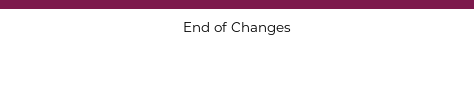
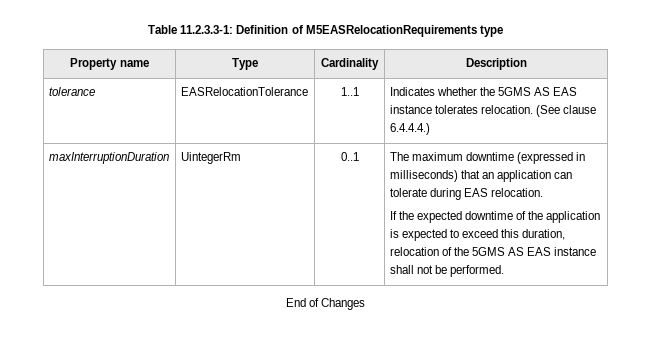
(183, 27) none -> [148,25,503,37] [70,58,149,70] [232,58,258,70] [321,58,379,70] [465,58,527,70] [48,87,95,96] [180,87,308,96] [340,87,359,96] [389,87,578,96] [389,105,597,117] [389,123,430,135] [48,152,169,164] [180,152,241,164] [340,152,359,161] [389,152,586,164] [389,170,573,182] [389,188,544,200] [389,211,601,223] [389,229,566,241] [389,247,597,256] [389,265,505,277] Table 11.2.3.3-1: Definition of M5EASRelocationRequirements type // Property name | Type | Cardinality | Description // tolerance | EASRelocationTolerance | 1..1 | Indicates whether the 5GMS AS EAS instance tolerates relocation. (See clause 6.4.4.4.) // maxInterruptionDuration | UintegerRm | 0..1 | The maximum downtime (expressed in milliseconds) that an application can tolerate during EAS relocation. // If the expected downtime of the application is expected to exceed this duration, relocation of the 5GMS AS EAS instance shall not be performed. //

